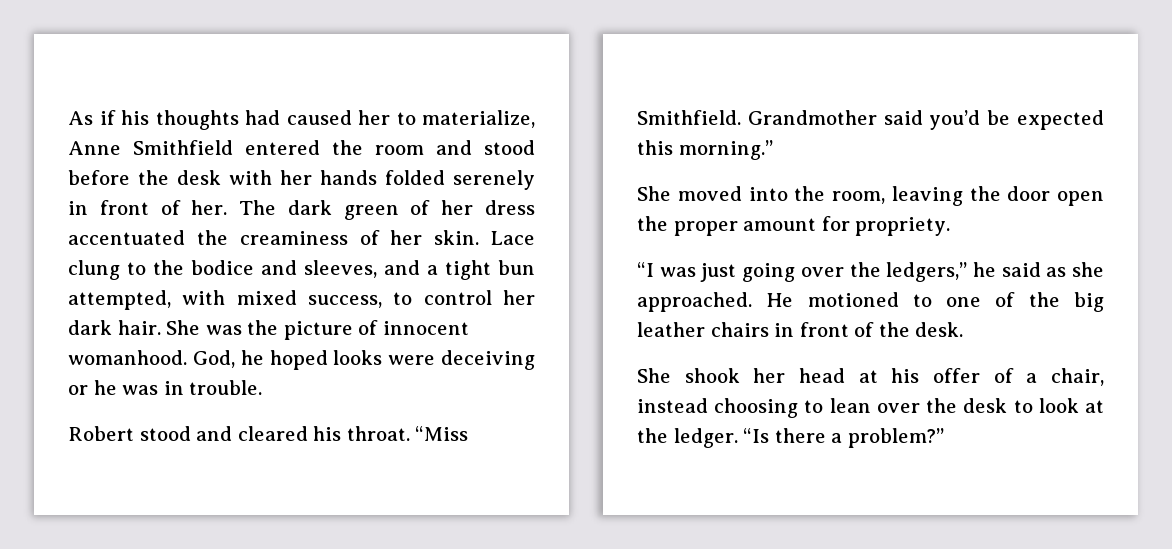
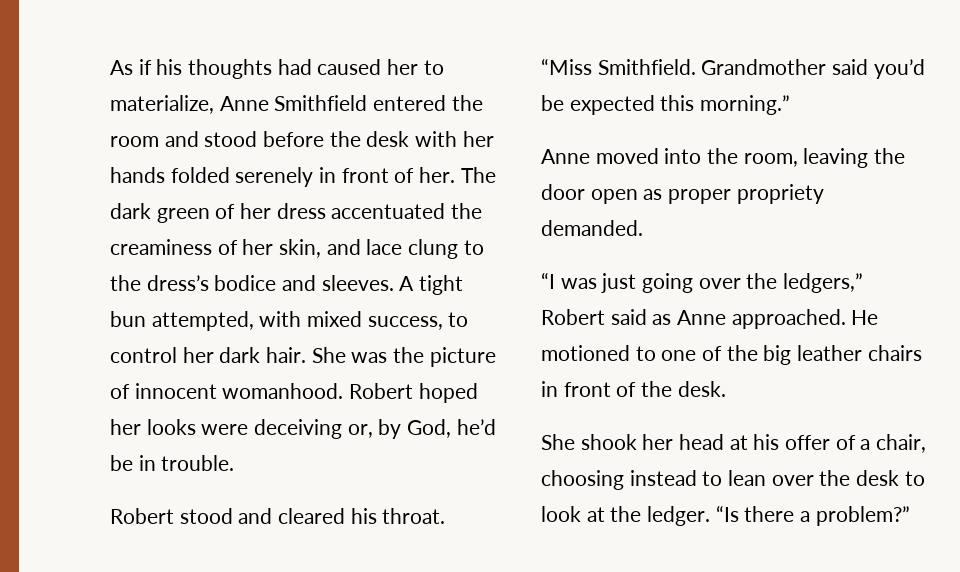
[434,230,535,245] skin. Lace -> [279,239,403,258] skin, and lace
(184, 267) none -> [146,275,209,291] dress’s
[304,260,438,278] sleeves, and a -> [321,275,415,291] sleeves. A
[192,350,535,370] [68,380,159,395] God, he hoped looks were deceiving or he was -> [349,383,478,403] [110,419,496,439] [110,455,133,471] Robert hoped her looks were deceiving or, by God, he’d be
[637,186,671,201] She -> [541,149,590,164] Anne
[637,216,951,236] the proper amount for propriety. -> [643,184,824,204] [541,220,643,236] as proper propriety demanded.
[972,262,996,277] he -> [541,309,605,325] Robert
[1072,262,1104,277] she -> [677,310,727,325] Anne
[637,398,799,418] instead choosing -> [541,470,697,490] choosing instead

